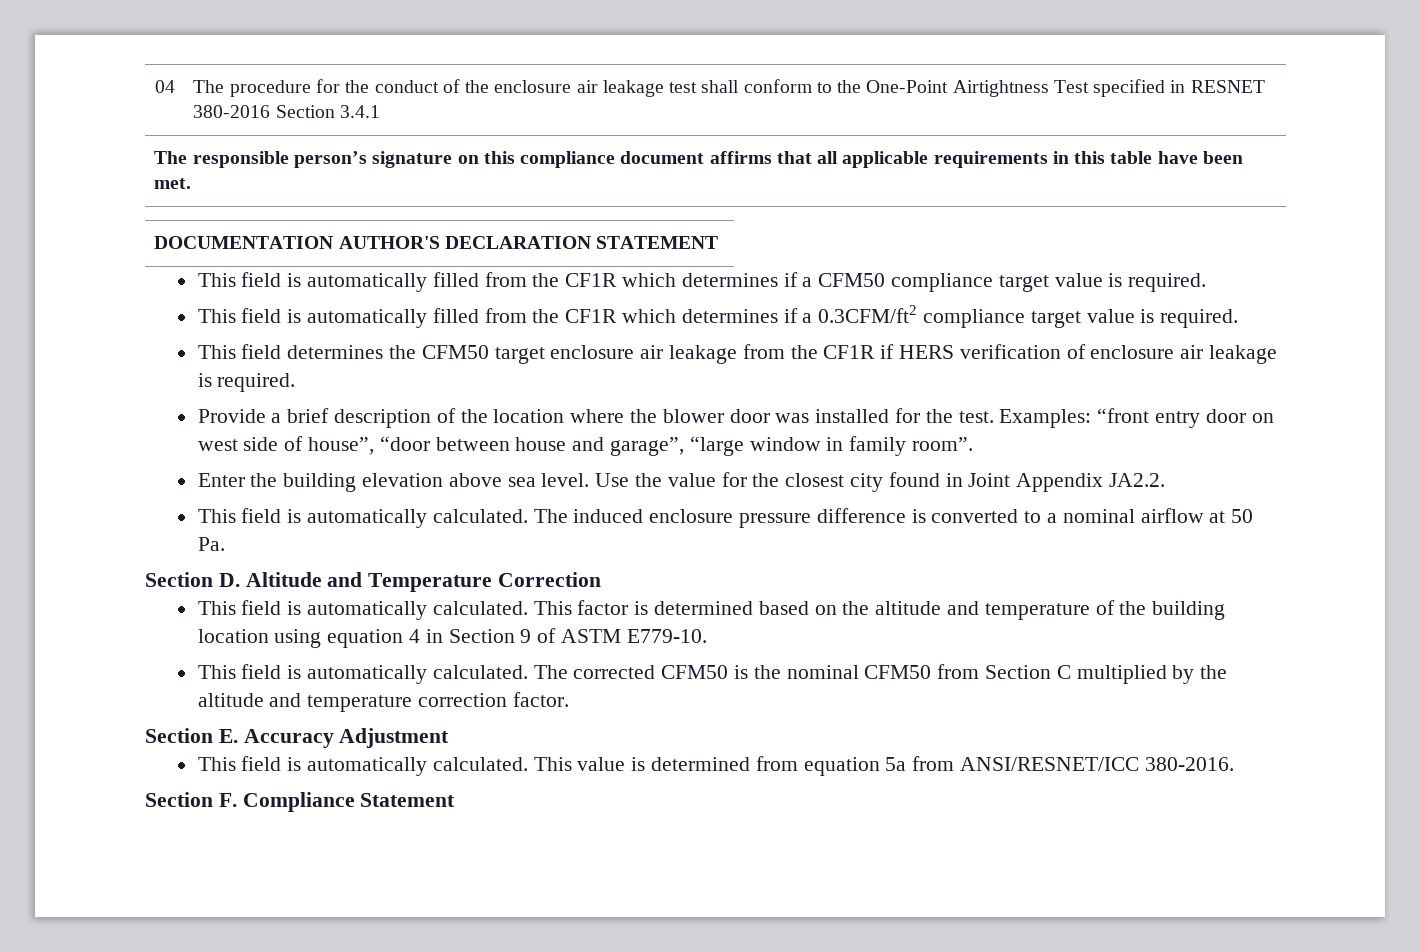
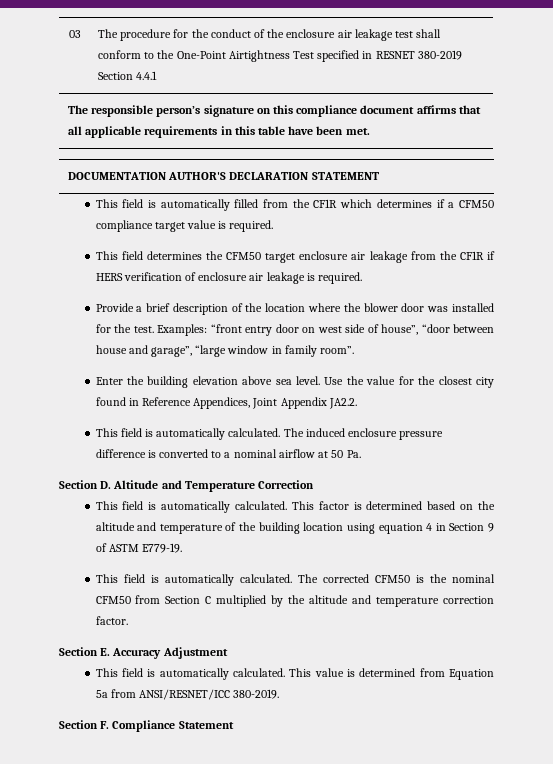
[155,80,175,93] 04 -> [68,30,81,38] 03
[193,105,380,118] 380-2016 Section 3.4.1 -> [417,50,462,60] [97,71,158,80] 380-2019 Section 4.4.1
[197,305,1239,328] // This field is automatically filled from the CF1R which determines if a 0.3CFM/ft2 compliance target value is required. -> (274, 226) none
(963, 480) none -> [142,397,251,409] Reference Appendices,
[626,629,707,643] E779-10. -> [142,543,183,553] E779-19.
[803,757,880,776] equation -> [449,669,495,680] Equation
[1144,757,1234,771] 380-2016. -> [233,689,280,699] 380-2019.

